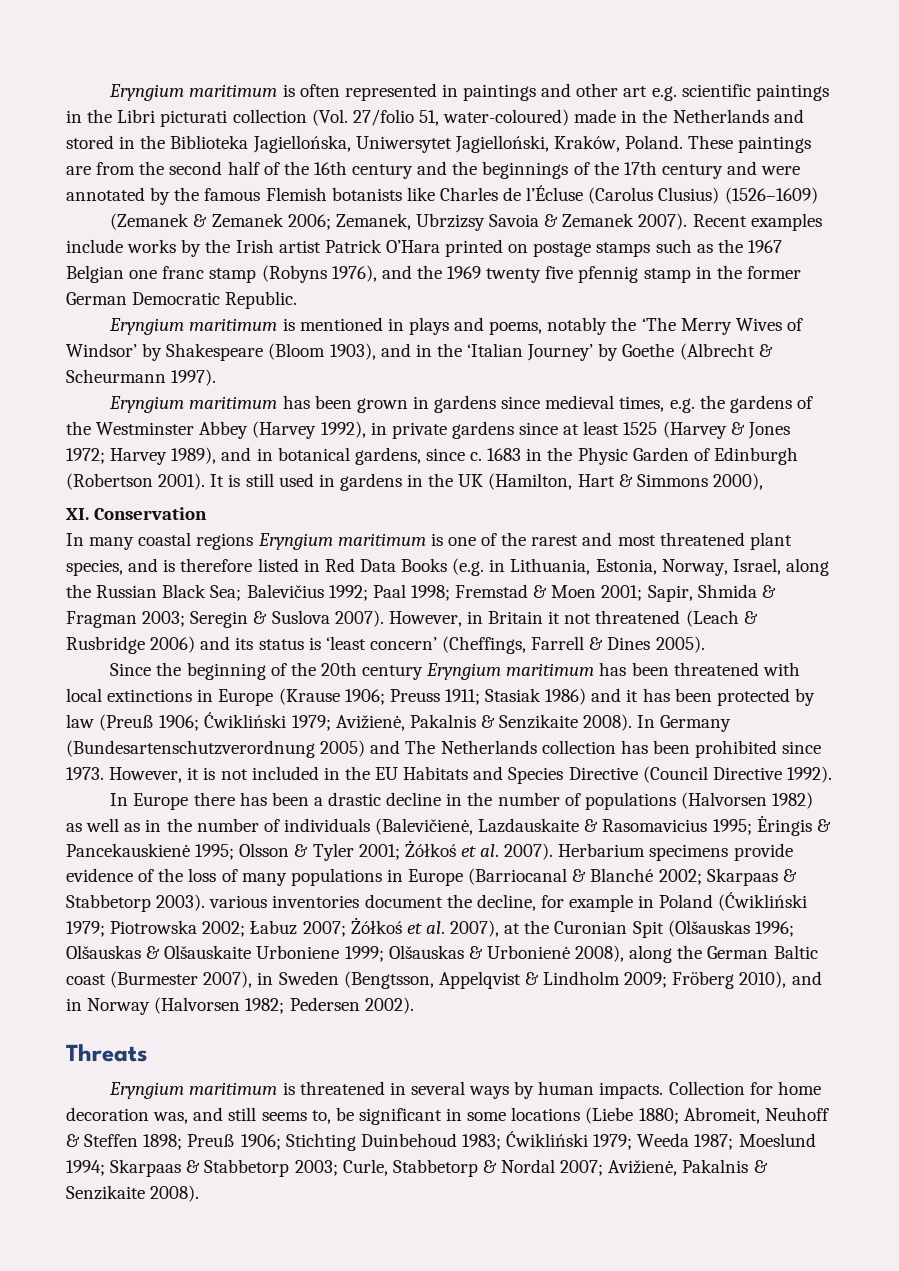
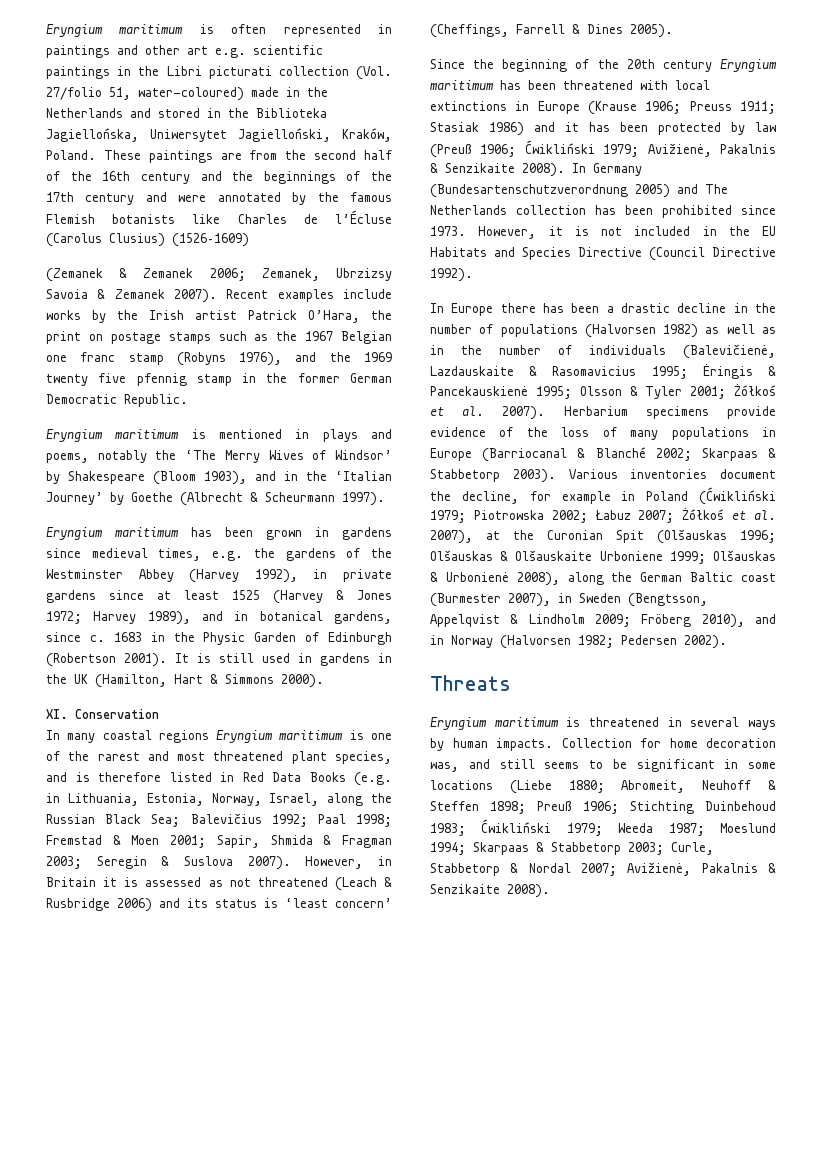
[385,239,504,257] O’Hara printed -> [308,310,392,323] [46,331,81,344] O’Hara, the print
[712,473,763,490] 2000), -> [281,674,324,688] 2000).
(561, 617) none -> [124,877,223,887] is assessed as
[209,895,268,908] various -> [568,469,618,479] Various
[311,1110,331,1124] to, -> [589,760,603,769] to

